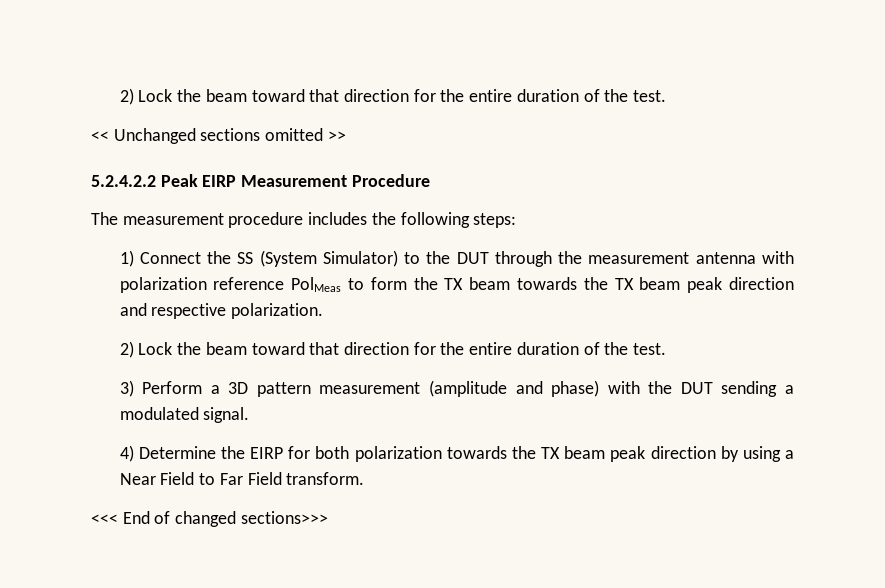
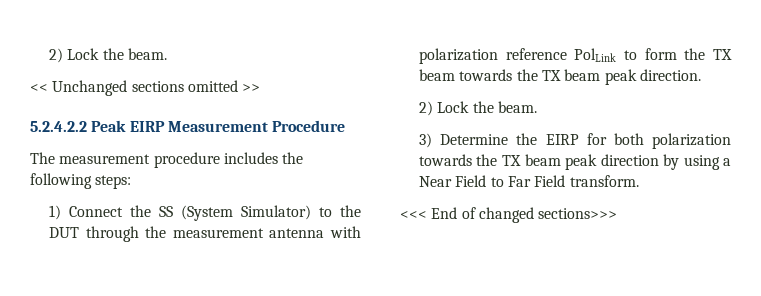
[119,88,667,105] 2) Lock the beam toward that direction for the entire duration of the test. -> [48,48,167,63] 2) Lock the beam.
[291,277,342,292] PolMeas -> [574,48,617,62] PolLink
[729,277,795,290] [119,303,324,319] [119,341,667,358] [119,380,794,397] [119,407,250,423] [119,445,134,462] direction and respective polarization. // 2) Lock the beam toward that direction for the entire duration of the test. // 3) Perform a 3D pattern measurement (amplitude and phase) with the DUT sending a modulated signal. // 4) -> [639,69,701,81] [418,101,537,116] [418,133,432,148] direction. // 2) Lock the beam. // 3)

